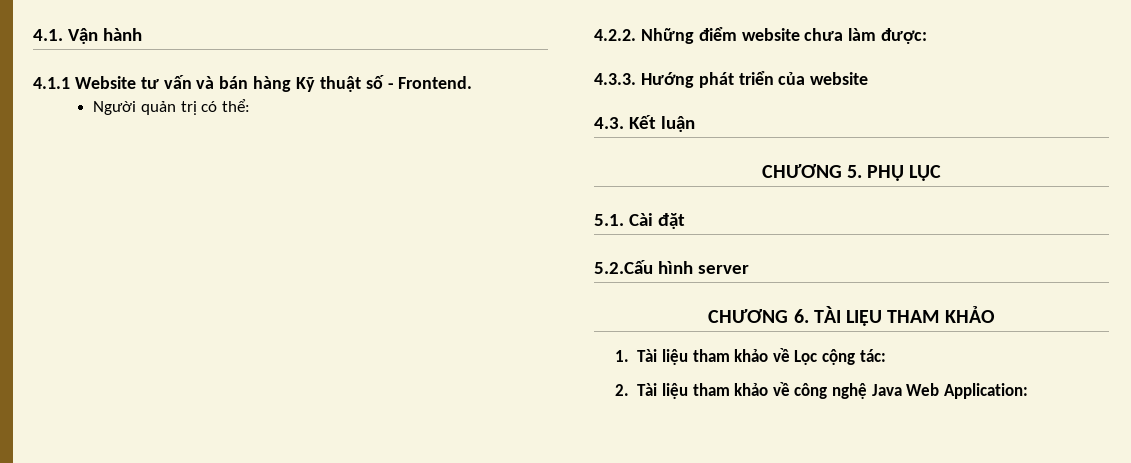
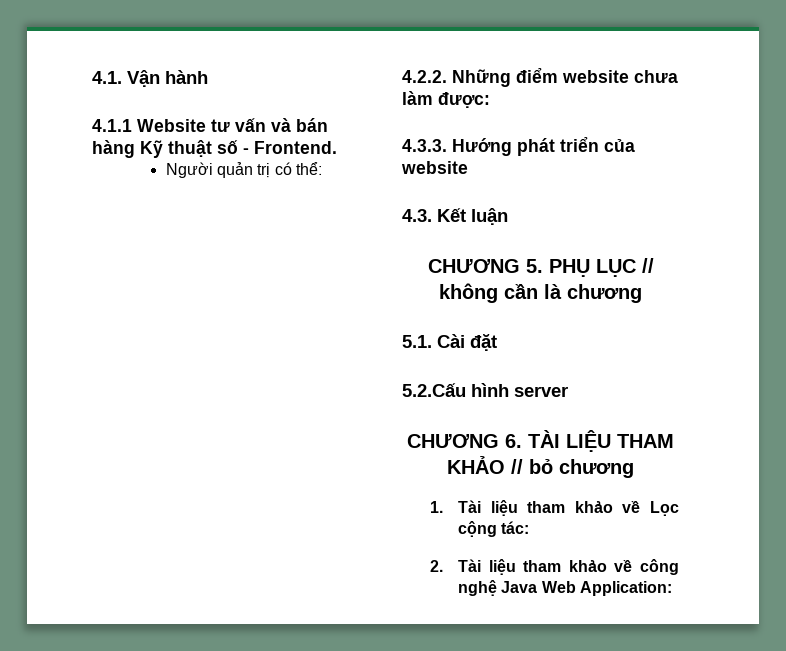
(942, 173) none -> [641,258,654,273] [439,283,642,303] // không cần là chương
(995, 314) none -> [511,459,634,478] // bỏ chương

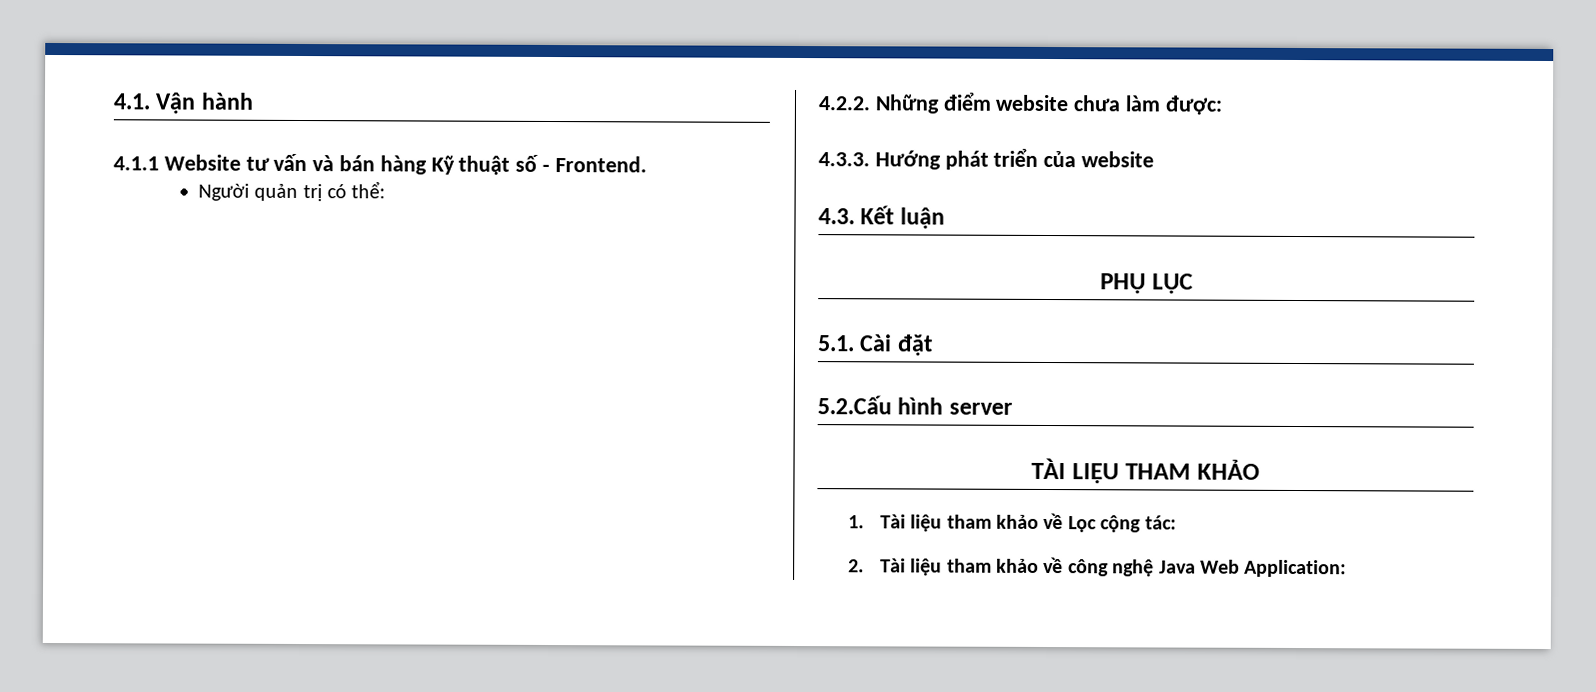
[427,259,543,273] CHƯƠNG 5. -> (945, 218) none
[641,258,654,273] [439,283,642,303] // không cần là chương -> (1193, 283) none
[407,434,522,448] CHƯƠNG 6. -> (1013, 408) none
[511,459,634,478] // bỏ chương -> (1260, 469) none

